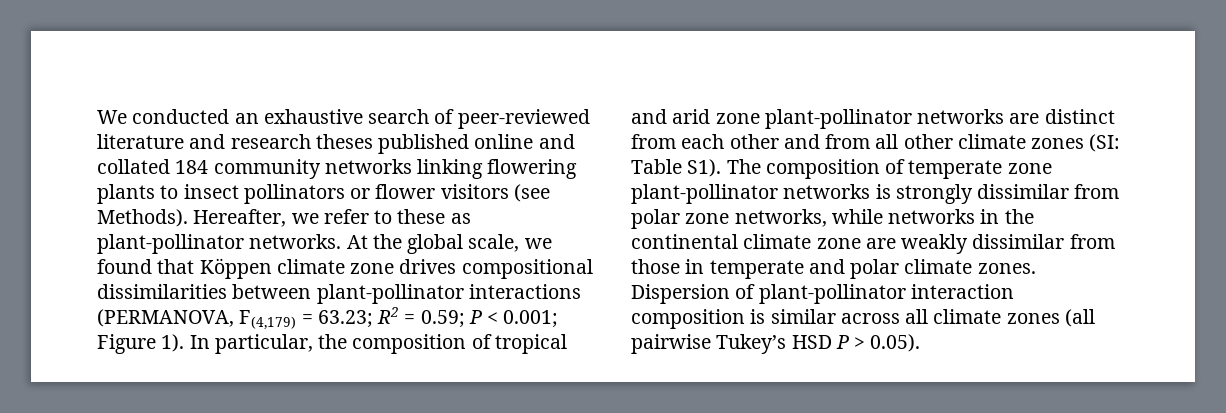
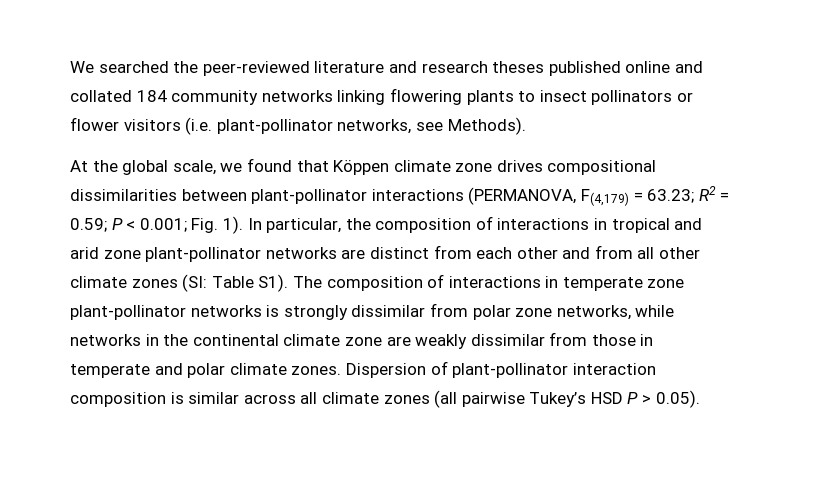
[132,109,455,124] conducted an exhaustive search of -> [98,61,199,73] searched the
[513,184,550,202] [97,209,471,227] [97,234,342,254] (see Methods). Hereafter, we refer to these as plant-pollinator networks. -> [185,117,526,135] (i.e. plant-pollinator networks, see Methods). //
[97,334,156,354] Figure -> [191,218,219,233] Fig.
(492, 341) none -> [497,218,608,230] interactions in
(906, 166) none -> [448,276,559,288] interactions in

